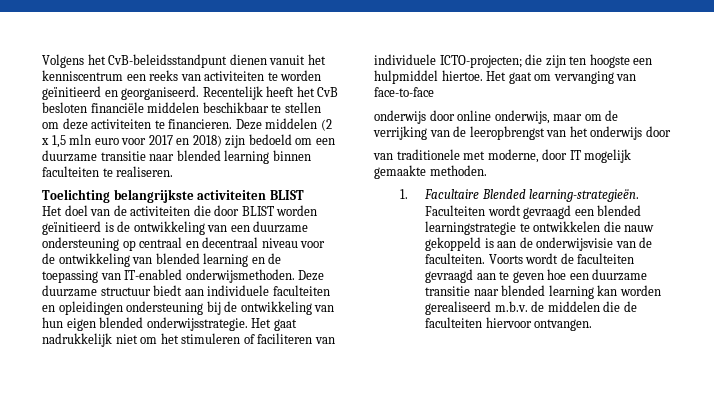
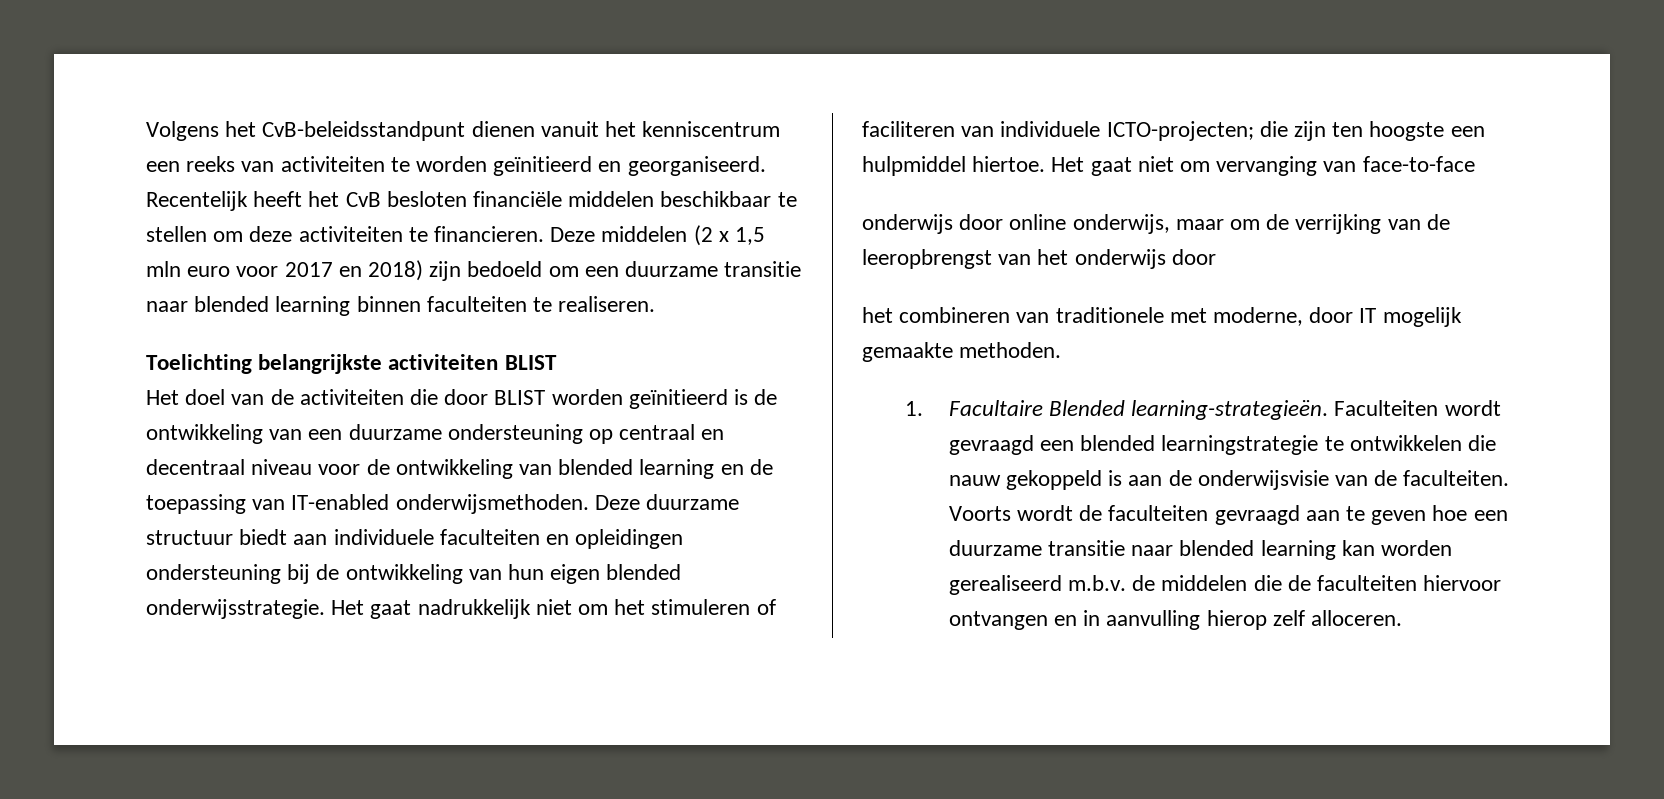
(532, 78) none -> [1137,156,1174,172] niet
(671, 131) none -> [862,307,1011,323] het combineren
[534,319,593,331] ontvangen. -> [948,610,1403,630] ontvangen en in aanvulling hierop zelf alloceren.

